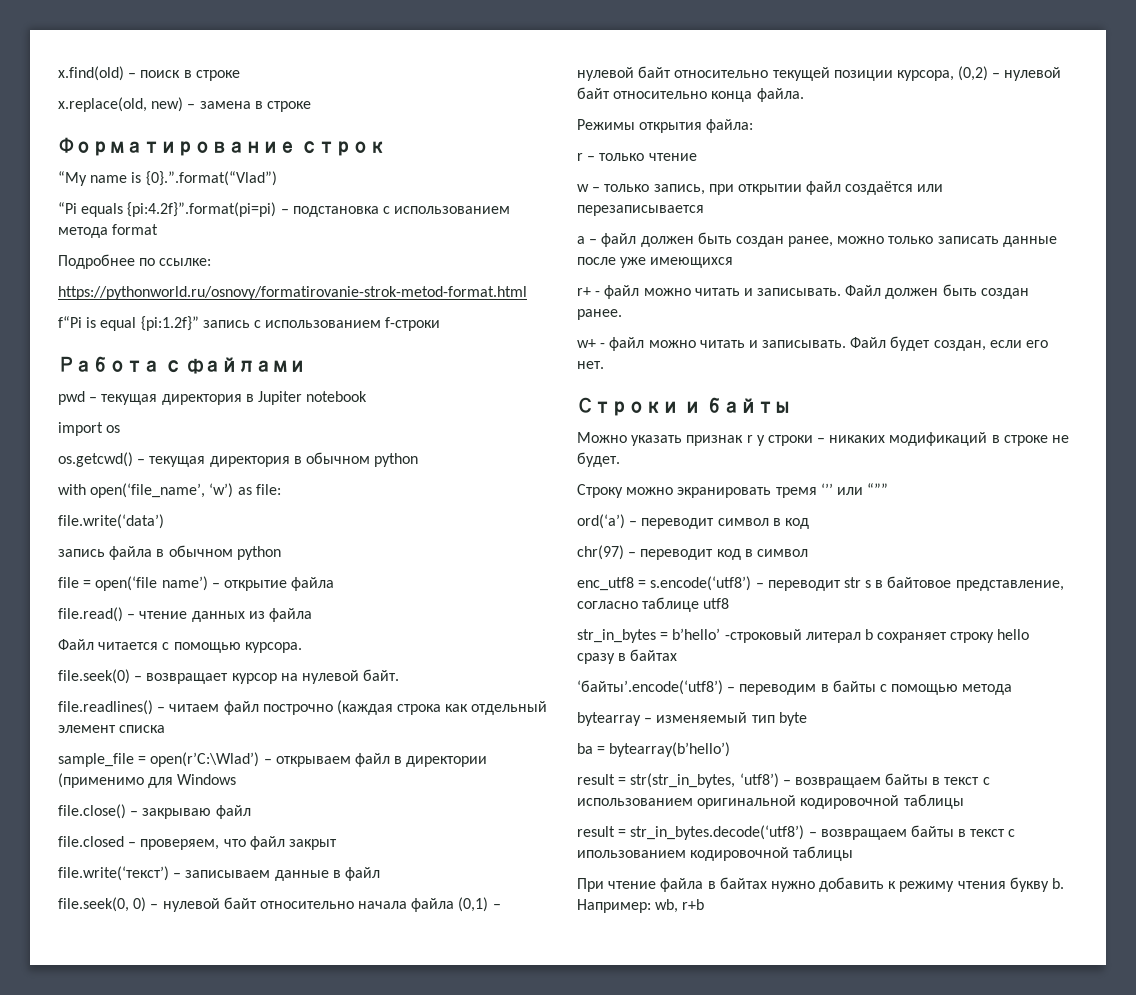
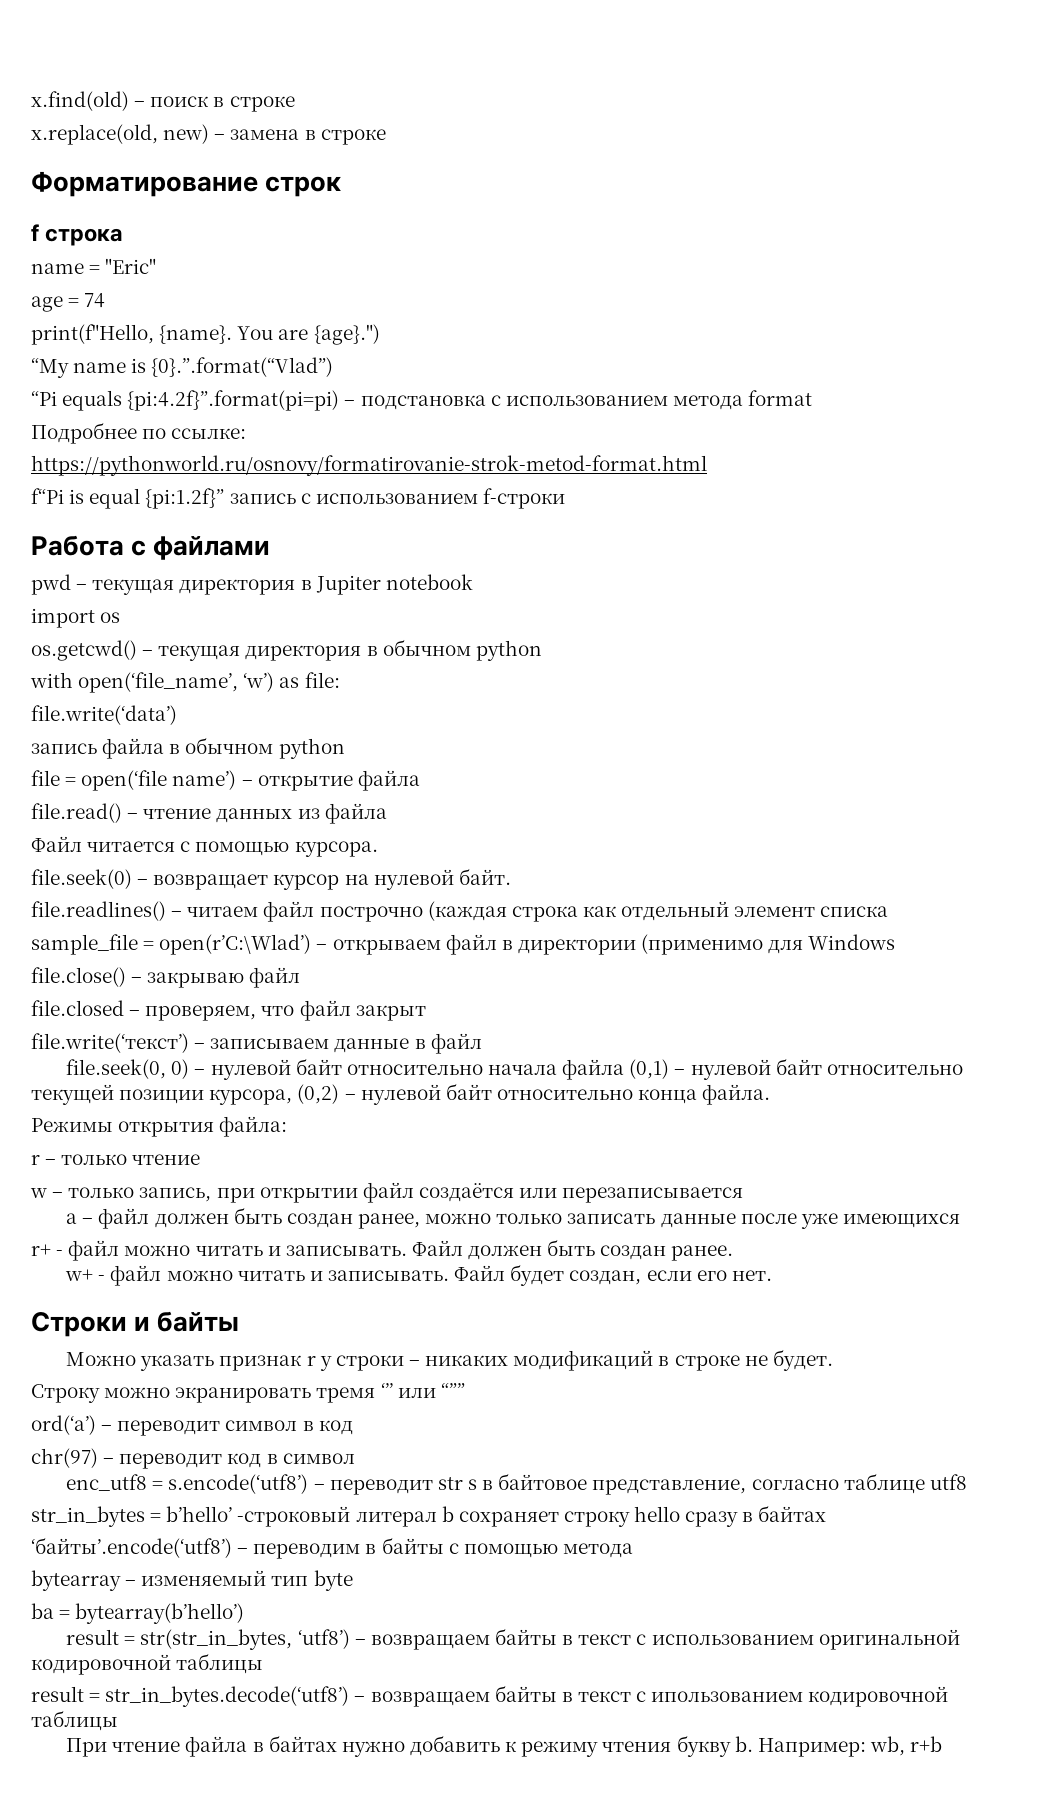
(387, 148) none -> [31,224,124,246] [31,258,157,274] [31,293,106,312] [31,324,380,345] // f строка // name = "Eric" // age = 74 // print(f"Hello, {name}. You are {age}.")

